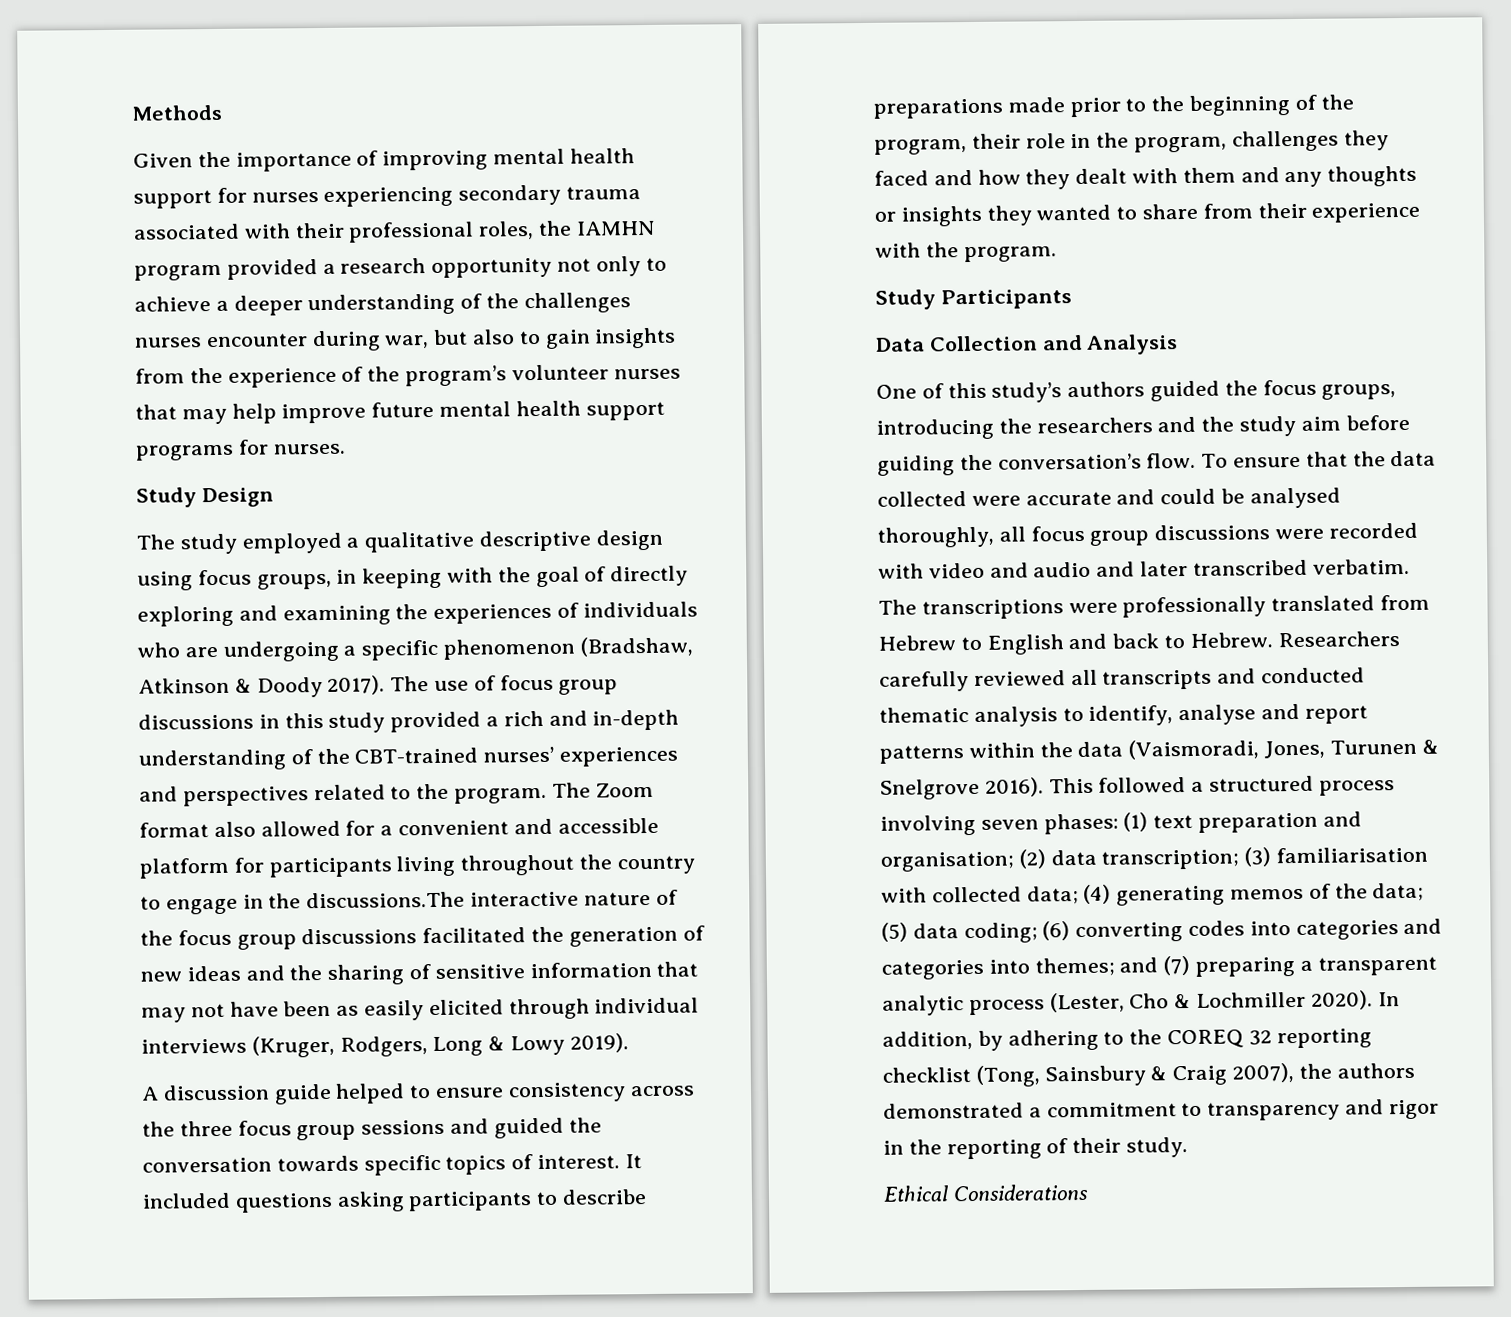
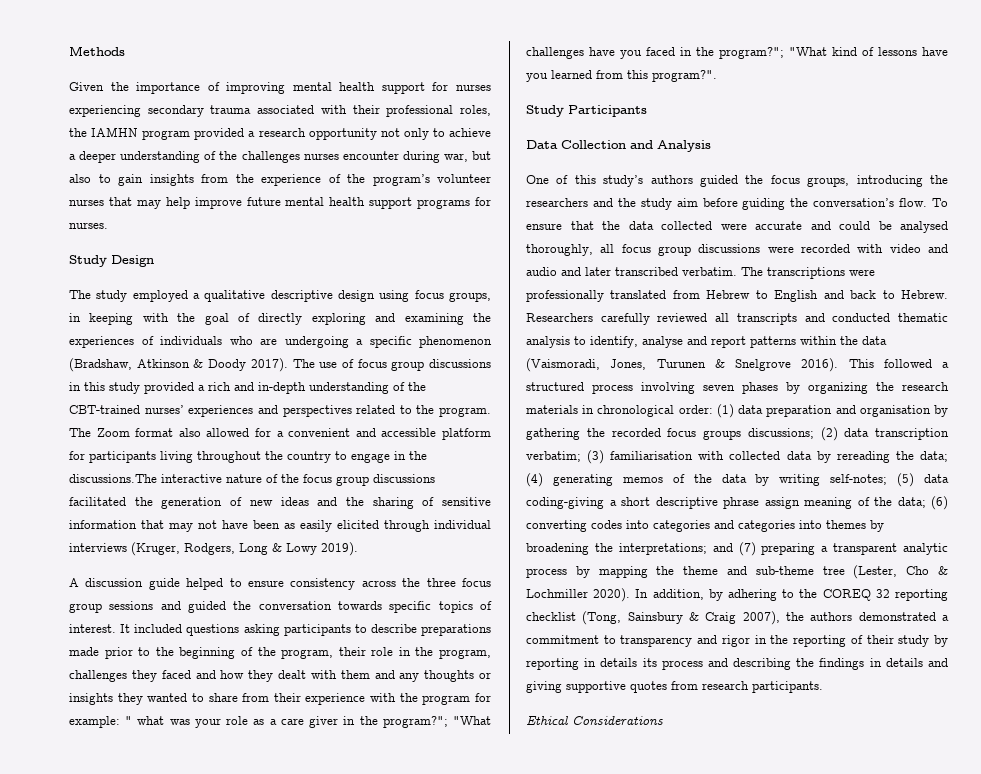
[963,246,1057,263] program. -> [422,693,491,705] [69,716,491,728] [526,47,948,59] [526,70,717,82] program for example: " what was your role as a care giver in the program?"; "What challenges have you faced in the program?"; "What kind of lessons have you learned from this program?".
[1043,811,1362,835] [880,846,1429,872] [881,886,1022,903] phases: (1) text preparation and organisation; (2) data transcription; (3) familiarisation with collected -> [742,382,949,394] [526,404,948,418] [526,427,949,441] [526,450,914,464] phases by organizing the research materials in chronological order: (1) data preparation and organisation by gathering the recorded focus groups discussions; (2) data transcription verbatim; (3) familiarisation with collected data by rereading the
[1372,882,1425,902] [881,922,1038,944] data; (5) data coding; -> [721,473,949,487] [526,497,926,509] data by writing self-notes; (5) data coding-giving a short descriptive phrase assign meaning of the data;
[1034,957,1115,977] themes; -> [826,520,884,532] [526,543,707,555] themes by broadening the interpretations;
(1045, 1007) none -> [575,566,845,578] by mapping the theme and sub-theme tree
[1126,1137,1189,1158] study. -> [898,635,949,647] [526,658,948,670] [526,681,823,693] study by reporting in details its process and describing the findings in details and giving supportive quotes from research participants.

